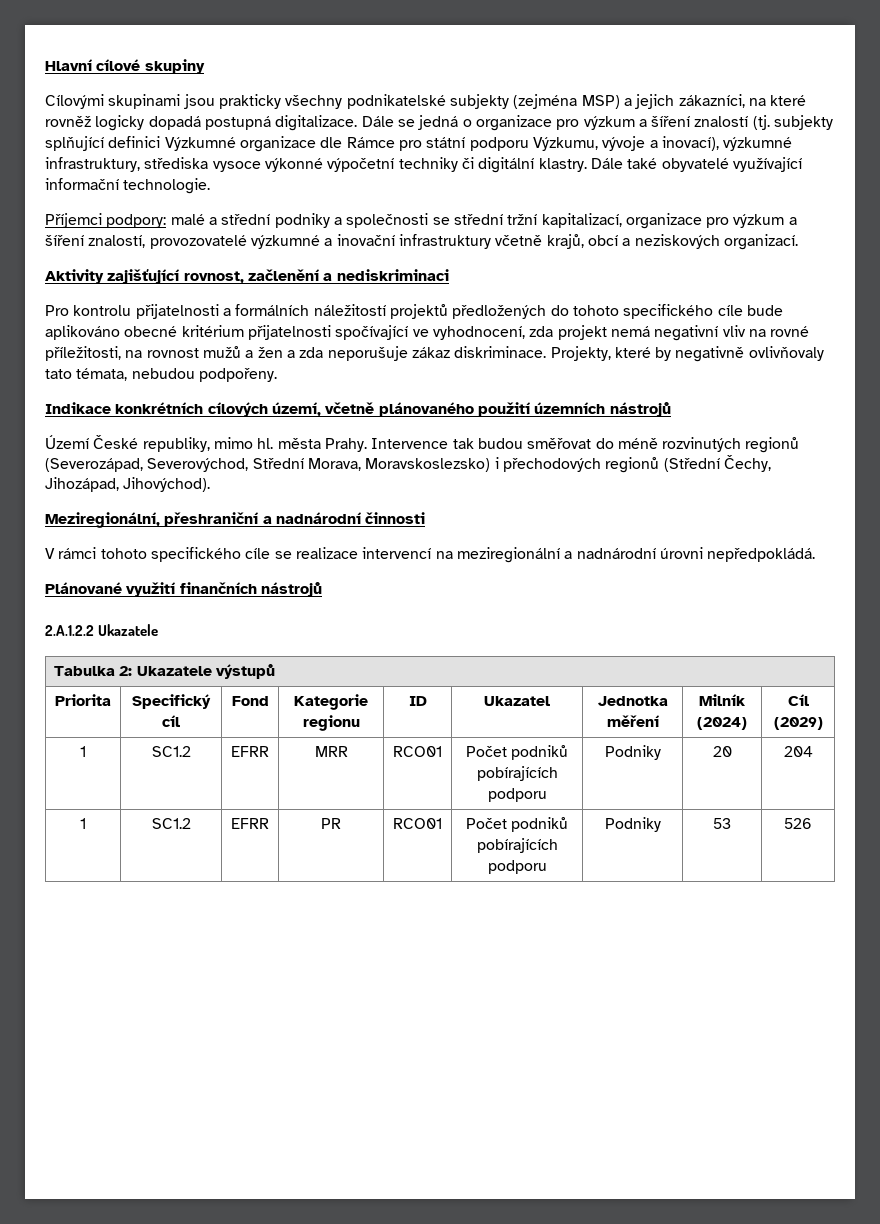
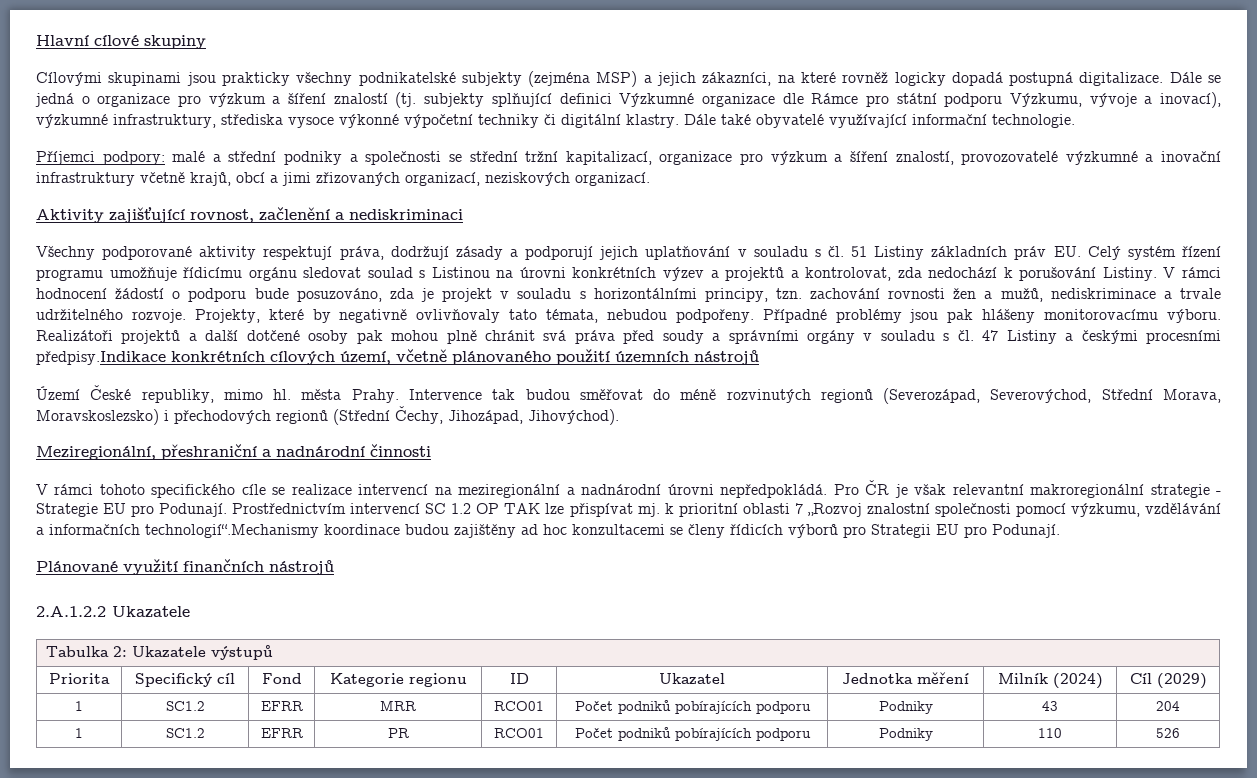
(631, 242) none -> [282,172,480,186] jimi zřizovaných organizací,
[45,304,783,319] [45,325,810,341] [45,346,547,361] Pro kontrolu přijatelnosti a formálních náležitostí projektů předložených do tohoto specifického cíle bude aplikováno obecné kritérium přijatelnosti spočívající ve vyhodnocení, zda projekt nemá negativní vliv na rovné příležitosti, na rovnost mužů a žen a zda neporušuje zákaz diskriminace. -> [36,246,1222,260] [36,267,1221,281] [36,288,1221,302] [36,309,186,323] Všechny podporované aktivity respektují práva, dodržují zásady a podporují jejich uplatňování v souladu s čl. 51 Listiny základních práv EU. Celý systém řízení programu umožňuje řídicímu orgánu sledovat soulad s Listinou na úrovni konkrétních výzev a projektů a kontrolovat, zda nedochází k porušování Listiny. V rámci hodnocení žádostí o podporu bude posuzováno, zda je projekt v souladu s horizontálními principy, tzn. zachování rovnosti žen a mužů, nediskriminace a trvale udržitelného rozvoje.
[45,402,111,414] // Indikace -> [762,309,1221,323] [36,330,1222,344] [36,351,166,365] Případné problémy jsou pak hlášeny monitorovacímu výboru. Realizátoři projektů a další dotčené osoby pak mohou plně chránit svá práva před soudy a správními orgány v souladu s čl. 47 Listiny a českými procesními předpisy.Indikace
(816, 555) none -> [833,480,1221,498] [36,503,1221,517] [36,524,1060,538] Pro ČR je však relevantní makroregionální strategie - Strategie EU pro Podunají. Prostřednictvím intervencí SC 1.2 OP TAK lze přispívat mj. k prioritní oblasti 7 „Rozvoj znalostní společnosti pomocí výzkumu, vzdělávání a informačních technologií“.Mechanismy koordinace budou zajištěny ad hoc konzultacemi se členy řídicích výborů pro Strategii EU pro Podunají.
[712,746,732,757] 20 -> [1042,701,1058,711] 43
[713,818,732,829] 53 -> [1038,728,1062,738] 110

